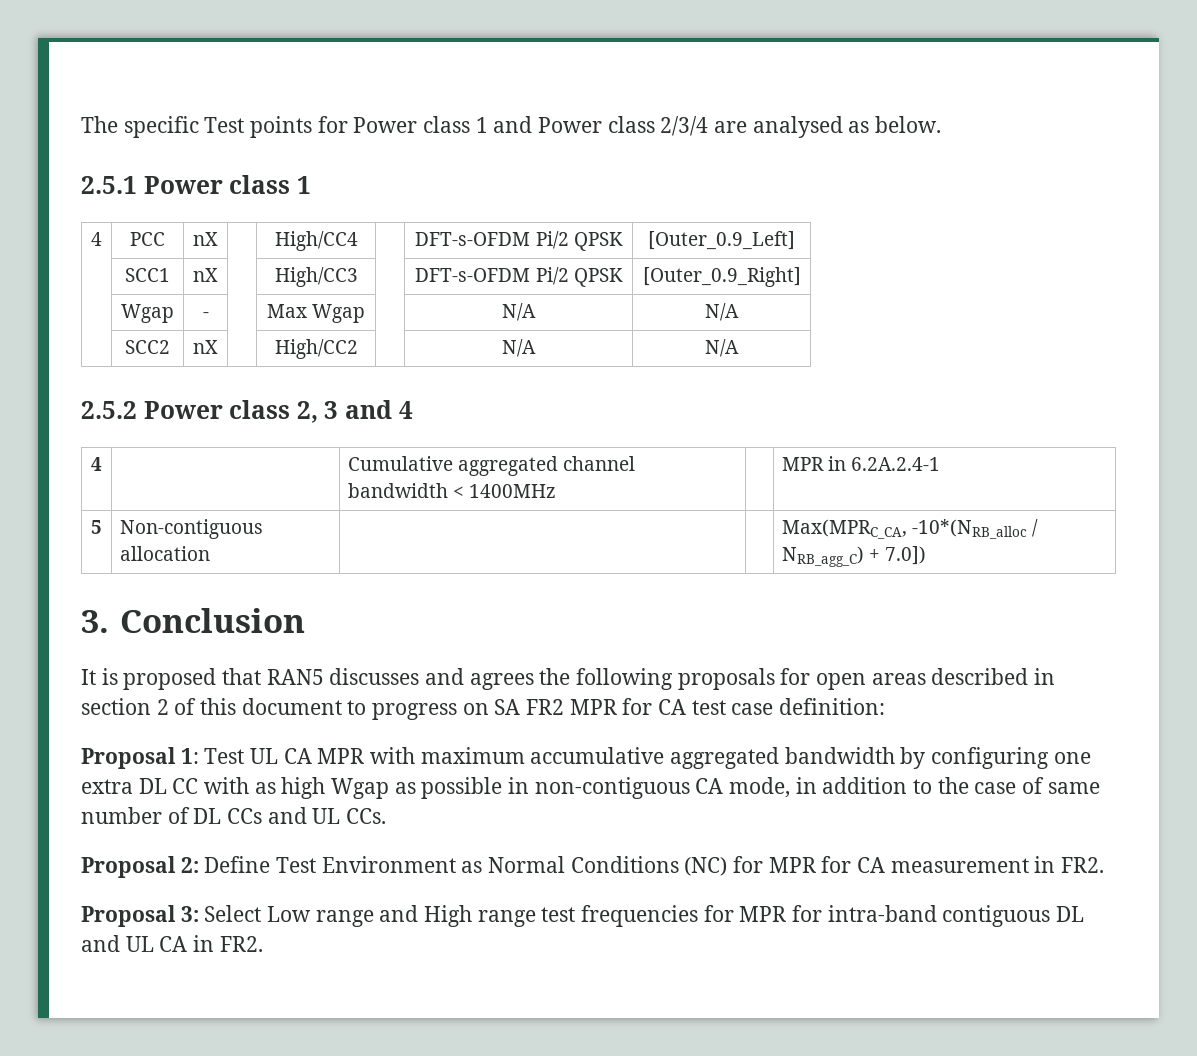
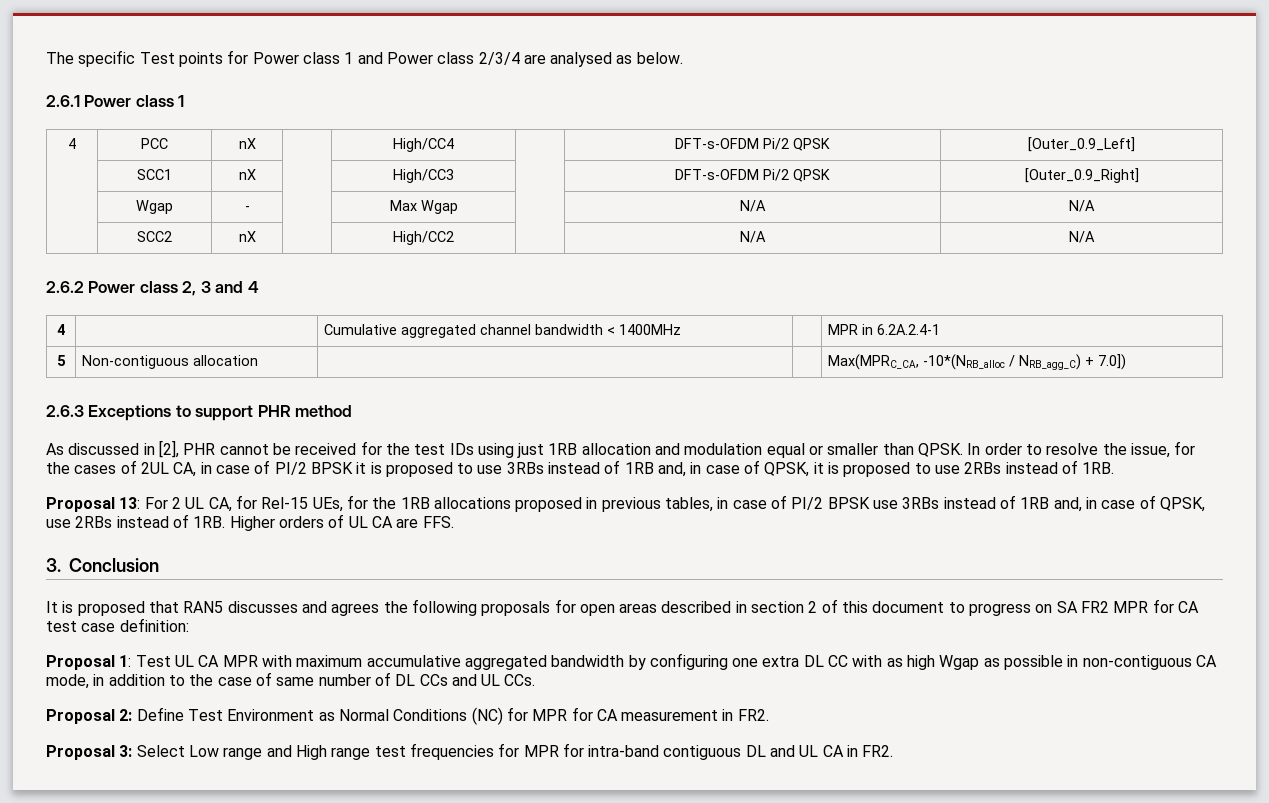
[81,176,137,194] 2.5.1 -> [46,95,80,107] 2.6.1
[81,401,137,419] 2.5.2 -> [46,281,84,293] 2.6.2
(927, 555) none -> [46,405,353,421] [46,440,1196,458] [46,460,1115,477] [46,495,1205,512] [46,514,454,531] // 2.6.3 Exceptions to support PHR method // As discussed in [2], PHR cannot be received for the test IDs using just 1RB allocation and modulation equal or smaller than QPSK. In order to resolve the issue, for the cases of 2UL CA, in case of PI/2 BPSK it is proposed to use 3RBs instead of 1RB and, in case of QPSK, it is proposed to use 2RBs instead of 1RB. // Proposal 13: For 2 UL CA, for Rel-15 UEs, for the 1RB allocations proposed in previous tables, in case of PI/2 BPSK use 3RBs instead of 1RB and, in case of QPSK, use 2RBs instead of 1RB. Higher orders of UL CA are FFS.

